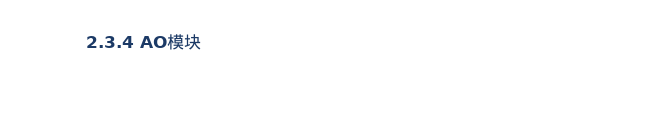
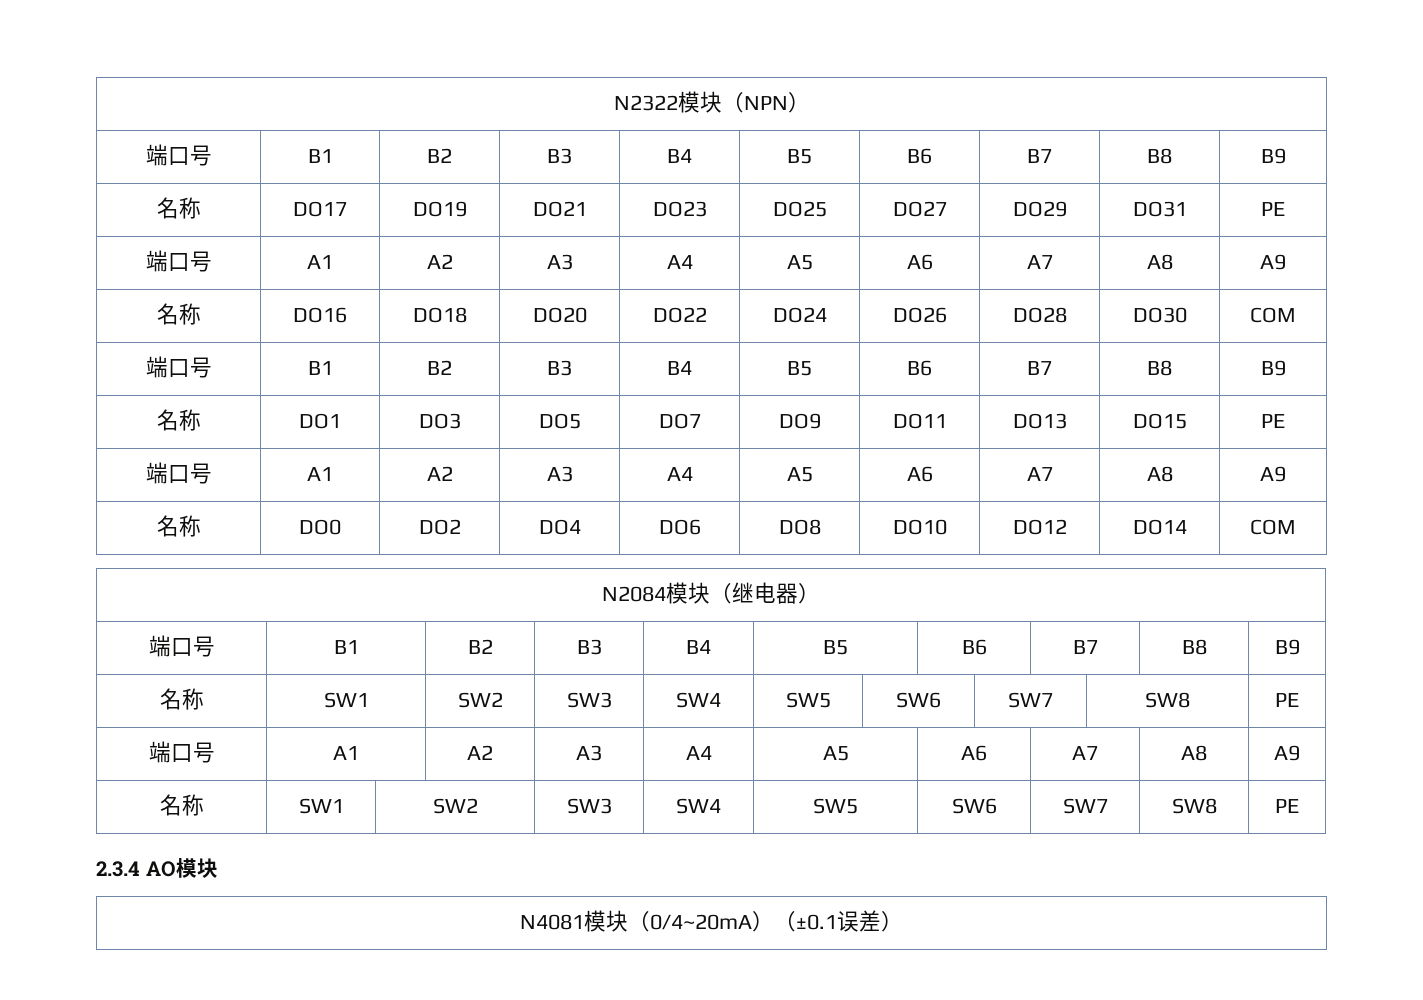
[86,34,201,50] 2.3.4 AO模块 -> [613,91,810,113] [145,144,212,166] [307,149,333,163] [427,148,452,163] [547,148,572,164] [667,149,692,163] [787,149,812,164] [907,148,932,164] [1027,149,1052,163] [1147,148,1172,164] [1260,148,1286,164] [156,197,201,219] [293,201,347,217] [412,201,467,217] [532,201,587,217] [652,201,707,217] [772,201,827,217] [892,201,947,217] [1012,201,1067,217] [1132,201,1187,217] [1261,202,1285,216] [145,250,212,272] [307,255,333,269] [426,254,453,269] [546,254,573,270] [666,255,693,269] [786,255,813,270] [906,254,933,270] [1026,255,1053,269] [1146,254,1173,270] [1260,254,1286,270] [156,303,201,325] [293,307,347,323] [412,307,467,323] [532,307,587,323] [652,307,707,323] [772,307,827,323] [892,307,947,323] [1012,307,1067,323] [1132,307,1187,323] [1250,307,1296,323] [145,356,212,378] [307,361,333,375] [427,360,452,375] [547,360,572,376] [667,361,692,375] [787,361,812,376] [907,360,932,376] [1027,361,1052,375] [1147,360,1172,376] [1260,360,1286,376] [156,409,201,431] [299,413,341,429] [418,413,461,429] [538,413,581,429] [658,413,701,429] [778,413,821,429] [892,413,947,429] [1012,413,1067,429] [1132,413,1187,429] [1261,414,1285,428] [145,462,212,484] [307,467,333,481] [426,466,453,481] [546,466,573,482] [666,467,693,481] [786,467,813,482] [906,466,933,482] [1026,467,1053,481] [1146,466,1173,482] [1260,466,1286,482] [156,515,201,537] [299,519,341,535] [418,519,461,535] [538,519,581,535] [658,519,701,535] [778,519,821,535] [892,519,947,535] [1012,519,1067,535] [1132,519,1187,535] [1250,519,1296,535] [602,582,820,604] [148,635,215,657] [333,640,359,654] [467,639,493,654] [576,639,602,655] [686,640,711,654] [823,640,848,655] [961,639,987,655] [1072,640,1098,654] [1181,639,1207,655] [1274,639,1300,655] [159,688,204,710] [323,692,369,708] [457,692,503,708] [566,692,612,708] [676,692,721,708] [785,692,831,708] [896,692,941,708] [1008,692,1053,708] [1145,692,1190,708] [1275,693,1299,707] [148,741,215,763] [333,746,359,760] [467,745,493,760] [576,745,602,761] [685,746,712,760] [822,746,849,761] [961,745,987,761] [1072,746,1098,760] [1181,745,1207,761] [1274,745,1300,761] [159,794,204,816] [298,798,344,814] [432,798,478,814] [566,798,612,814] [676,798,721,814] [813,798,858,814] [951,798,997,814] [1062,798,1108,814] [1171,798,1217,814] [1275,799,1299,813] [96,858,218,878] [520,910,903,932] N2322模块（NPN） // 端口号 | B1 | B2 | B3 | B4 | B5 | B6 | B7 | B8 | B9 // 名称 | DO17 | DO19 | DO21 | DO23 | DO25 | DO27 | DO29 | DO31 | PE // 端口号 | A1 | A2 | A3 | A4 | A5 | A6 | A7 | A8 | A9 // 名称 | DO16 | DO18 | DO20 | DO22 | DO24 | DO26 | DO28 | DO30 | COM // 端口号 | B1 | B2 | B3 | B4 | B5 | B6 | B7 | B8 | B9 // 名称 | DO1 | DO3 | DO5 | DO7 | DO9 | DO11 | DO13 | DO15 | PE // 端口号 | A1 | A2 | A3 | A4 | A5 | A6 | A7 | A8 | A9 // 名称 | DO0 | DO2 | DO4 | DO6 | DO8 | DO10 | DO12 | DO14 | COM // N2084模块（继电器） // 端口号 | B1 | B2 | B3 | B4 | B5 | B6 | B7 | B8 | B9 // 名称 | SW1 | SW2 | SW3 | SW4 | SW5 | SW6 | SW7 | SW8 | PE // 端口号 | A1 | A2 | A3 | A4 | A5 | A6 | A7 | A8 | A9 // 名称 | SW1 | SW2 | SW3 | SW4 | SW5 | SW6 | SW7 | SW8 | PE // 2.3.4 AO模块 // N4081模块（0/4~20mA）（±0.1误差）

